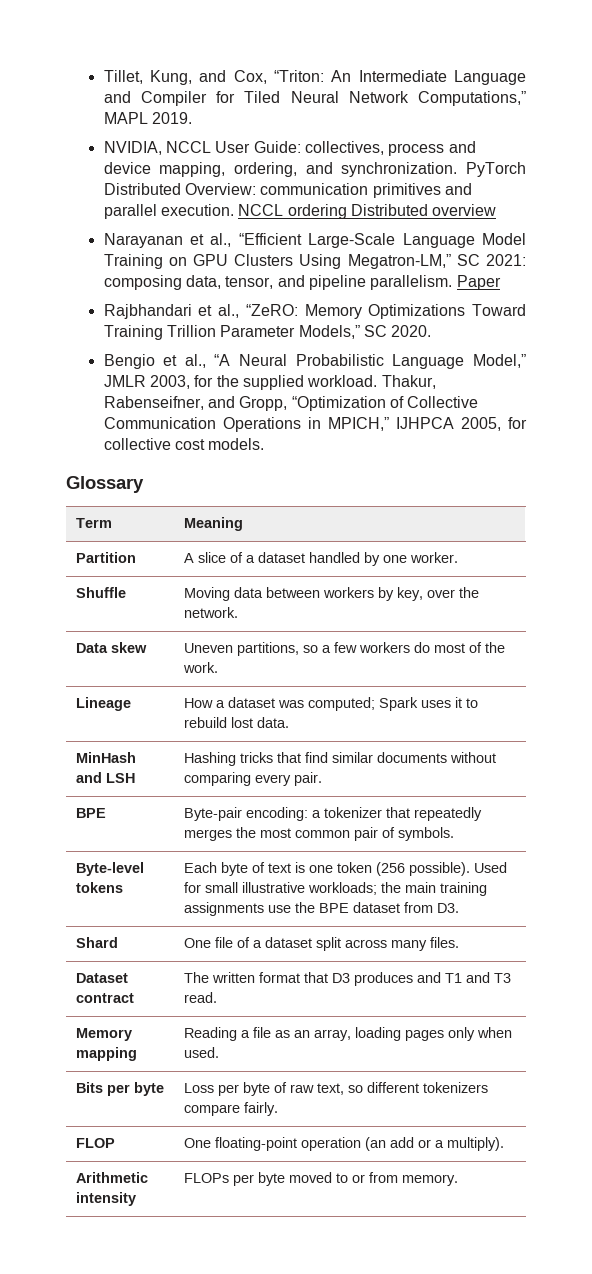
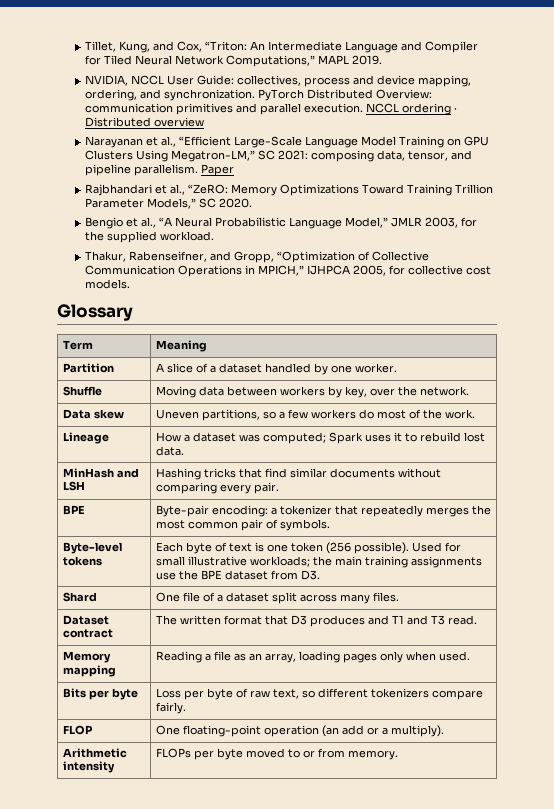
(347, 211) none -> [454,108,458,112] ·
(378, 381) none -> (215, 236) //

